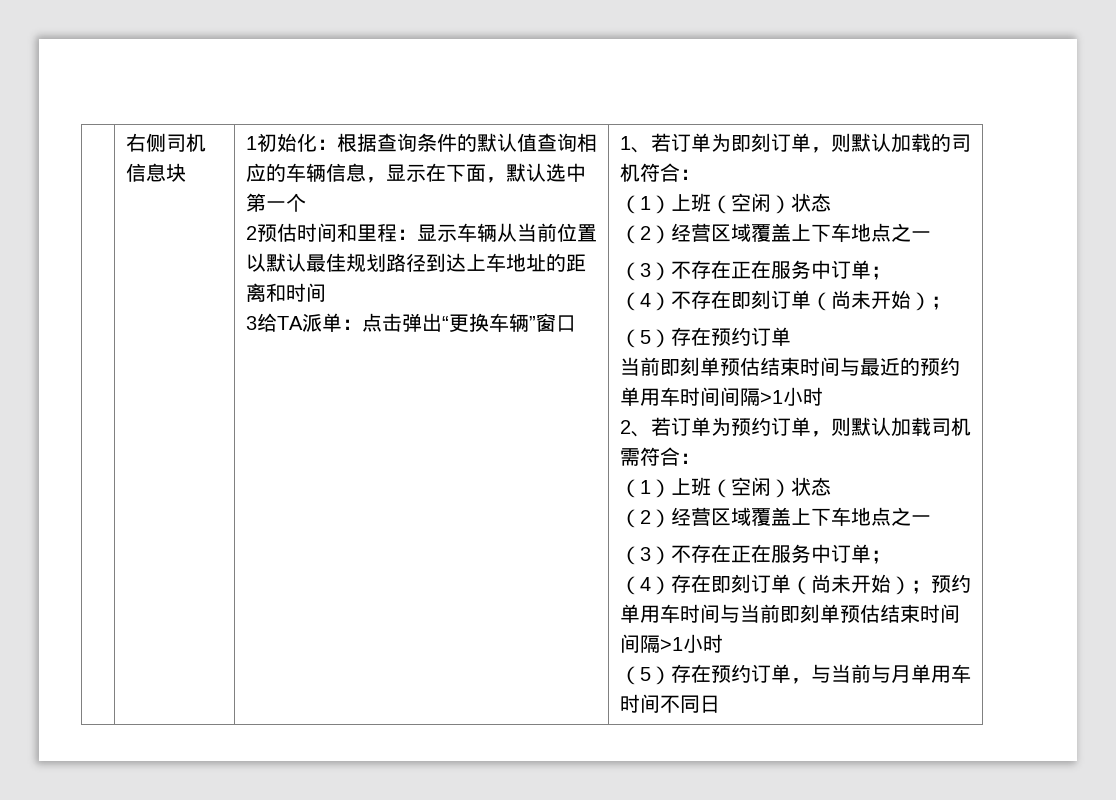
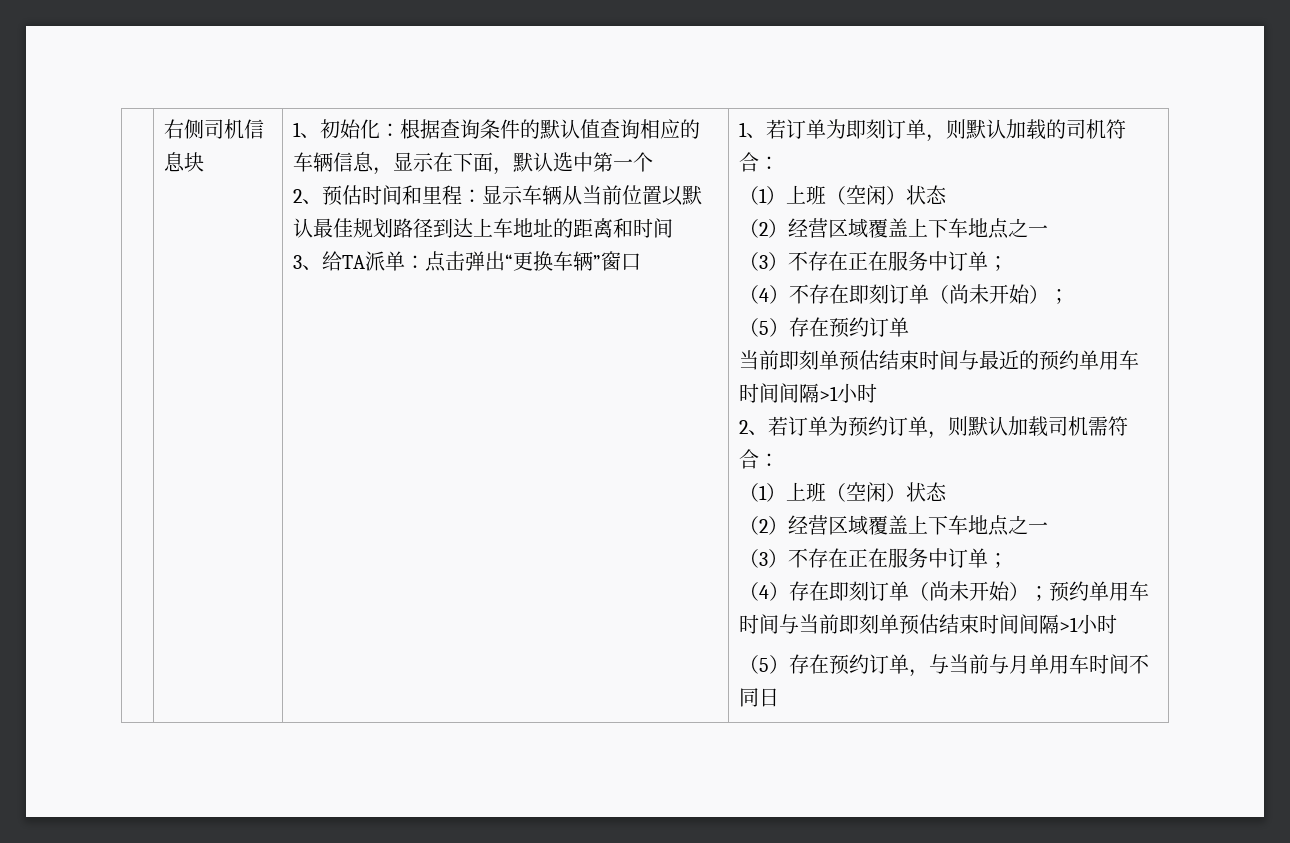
(257, 143) none -> [300,133,321,138] 、
(257, 233) none -> [302,199,323,204] 、
(257, 323) none -> [302,265,323,270] 、

